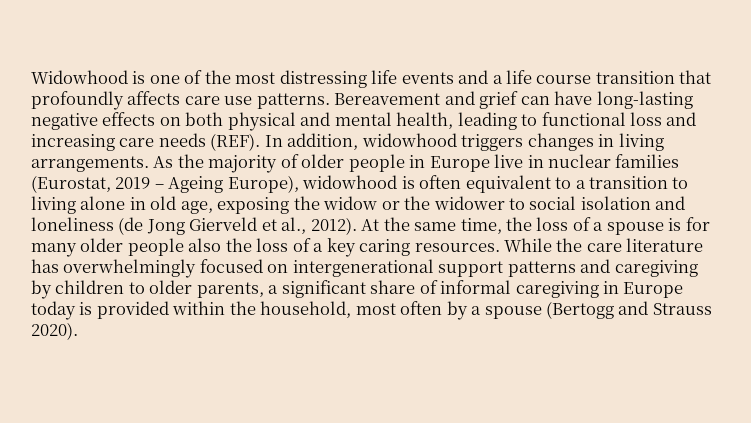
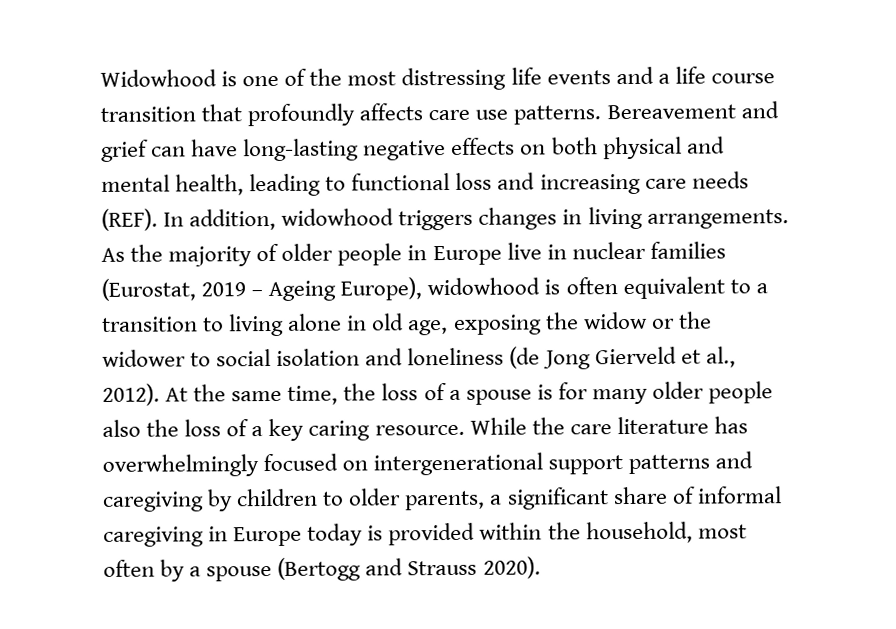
[414,243,500,252] resources. -> [374,424,465,436] resource.

